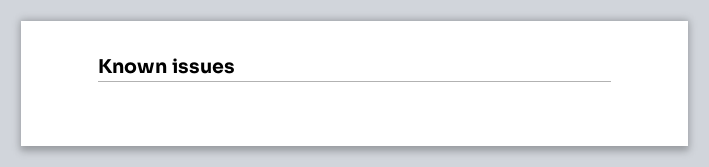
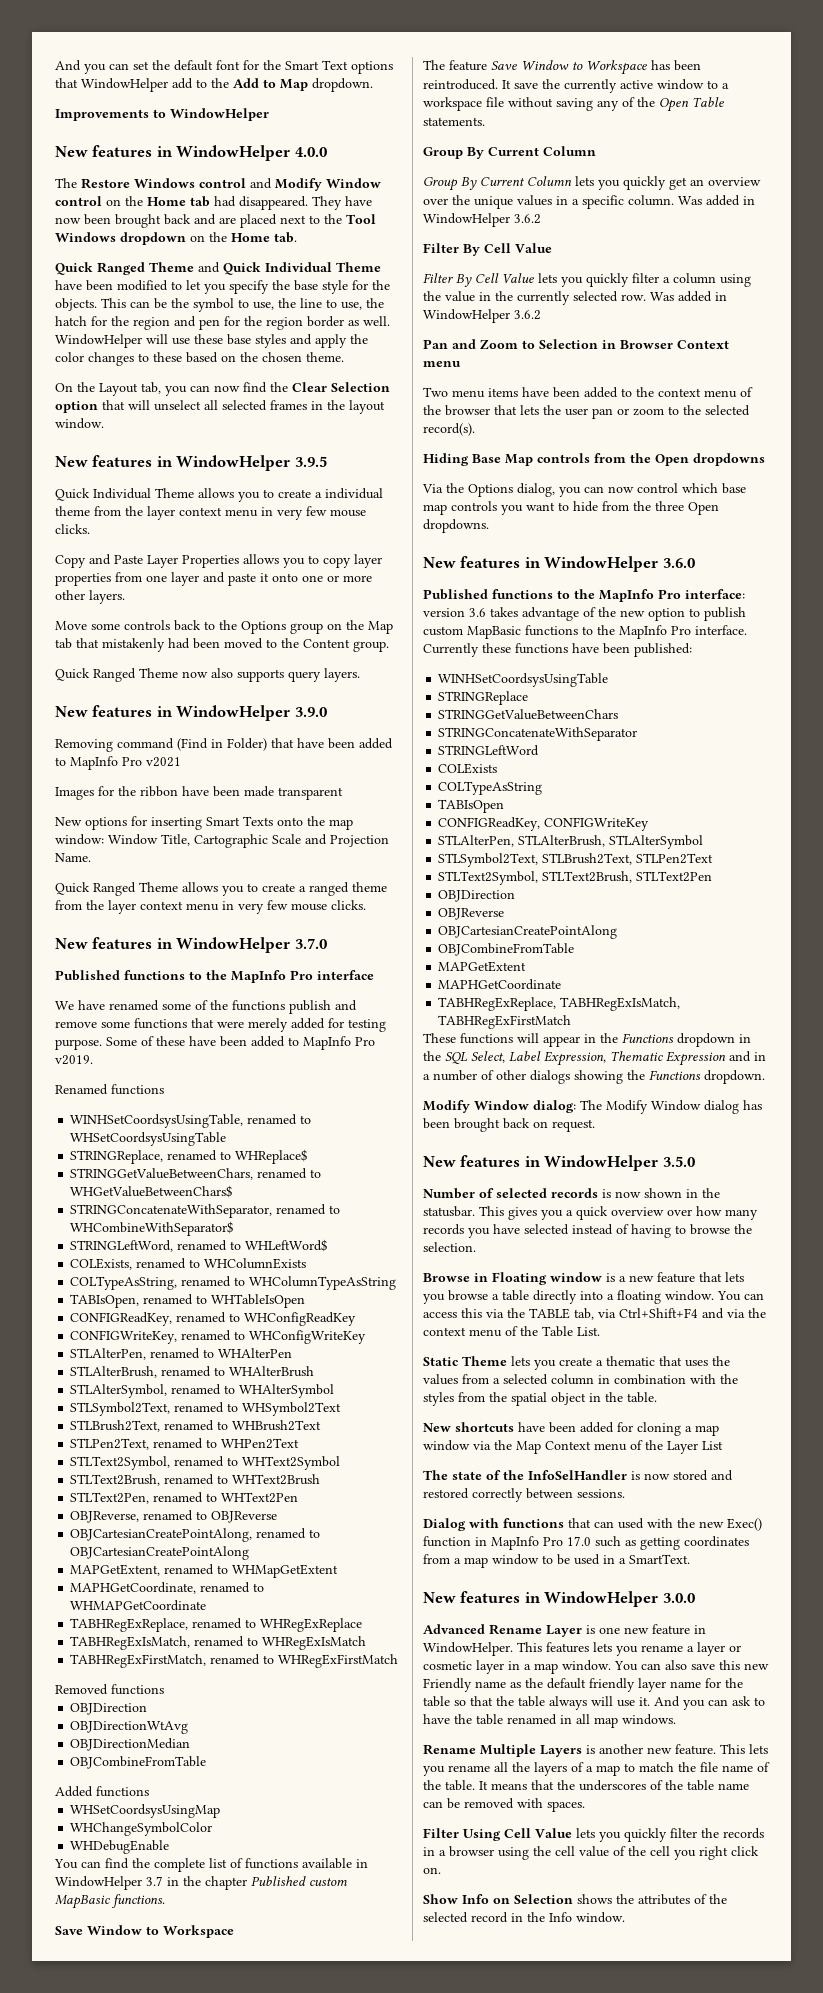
[98,58,236,74] Known issues -> [55,60,393,74] [55,78,373,92] [55,108,269,121] [55,145,327,161] [55,178,381,191] [55,196,372,210] [55,214,376,228] [55,232,297,245] [55,262,381,275] [55,280,390,294] [55,298,384,312] [55,316,390,330] [55,334,368,348] [55,352,344,366] [55,382,390,396] [55,400,385,414] [55,418,104,429] [55,455,327,471] [55,488,383,502] [55,506,366,520] [55,524,90,534] [55,554,382,568] [55,572,372,586] [55,590,125,604] [55,620,393,634] [55,638,389,652] [55,668,360,682] [55,705,327,721] [55,738,393,752] [55,756,181,770] [55,786,343,800] [55,816,353,830] [55,834,389,848] [55,853,91,862] [55,882,387,896] [55,900,366,914] [55,937,327,953] [55,970,374,983] [55,1000,357,1014] [55,1018,386,1032] [55,1036,375,1050] [55,1055,93,1065] [55,1084,164,1095] [70,1114,312,1128] [70,1132,227,1146] [70,1149,309,1164] [70,1168,322,1180] [70,1185,234,1198] [70,1204,341,1218] [70,1221,235,1236] [70,1239,329,1252] [70,1258,307,1270] [70,1276,397,1290] [70,1294,306,1308] [70,1312,357,1326] [70,1330,367,1344] [70,1348,293,1360] [70,1366,315,1378] [70,1384,335,1398] [70,1402,342,1416] [70,1420,322,1432] [70,1438,300,1450] [70,1456,341,1470] [70,1474,321,1486] [70,1492,299,1504] [70,1510,278,1523] [70,1528,321,1542] [70,1546,250,1560] [70,1564,339,1578] [70,1582,265,1594] [70,1600,207,1611] [70,1618,363,1632] [70,1636,367,1650] [70,1654,399,1668] [55,1684,164,1695] [70,1703,148,1715] [70,1721,189,1734] [70,1738,191,1751] [70,1756,207,1769] [55,1786,149,1797] [70,1804,221,1818] [70,1822,213,1836] [70,1840,170,1854] [54,1858,368,1872] [55,1876,347,1890] [55,1894,165,1909] [55,1925,234,1938] [423,60,701,75] [423,79,729,93] [423,97,724,112] [423,117,485,126] [423,146,596,159] [423,176,761,191] [423,195,755,209] [423,213,541,227] [423,243,552,256] [423,273,751,287] [423,291,727,305] [423,309,541,323] [423,339,729,349] [423,361,461,367] [423,387,753,398] [423,405,750,419] [423,423,475,436] [423,453,765,466] [422,483,746,497] [423,501,719,515] [423,519,489,533] [423,556,695,572] [423,589,745,602] [423,607,746,621] [423,625,747,639] [423,643,692,657] [438,673,609,687] [438,691,529,705] [438,709,619,720] [438,727,638,741] [438,745,540,756] [438,763,498,774] [438,781,543,795] [438,799,505,813] [438,817,650,831] [438,835,704,849] [438,853,714,867] [438,871,713,885] [438,890,516,902] [438,908,505,920] [438,925,618,939] [438,943,575,956] [438,961,527,972] [438,979,562,990] [438,997,681,1011] [438,1015,572,1029] [423,1033,751,1047] [423,1051,766,1066] [423,1070,765,1084] [423,1100,762,1114] [423,1118,595,1132] [423,1155,695,1171] [423,1188,720,1199] [423,1206,758,1220] [423,1224,752,1238] [423,1242,476,1252] [423,1272,744,1285] [423,1290,764,1304] [423,1308,766,1320] [423,1326,600,1337] [423,1356,730,1370] [423,1374,738,1385] [423,1392,657,1406] [423,1422,719,1436] [423,1440,723,1454] [423,1470,733,1481] [423,1488,625,1502] [423,1518,762,1531] [423,1536,749,1550] [423,1554,690,1568] [423,1591,695,1607] [423,1624,706,1637] [423,1642,741,1656] [423,1660,769,1674] [423,1678,743,1692] [423,1696,765,1710] [423,1714,676,1728] [423,1744,768,1757] [423,1762,770,1776] [423,1780,749,1791] [423,1798,585,1812] [423,1828,764,1842] [423,1846,759,1860] [423,1867,441,1874] [423,1894,727,1905] [423,1912,625,1923] And you can set the default font for the Smart Text options that WindowHelper add to the Add to Map dropdown. // Improvements to WindowHelper // New features in WindowHelper 4.0.0 // The Restore Windows control and Modify Window control on the Home tab had disappeared. They have now been brought back and are placed next to the Tool Windows dropdown on the Home tab. // Quick Ranged Theme and Quick Individual Theme have been modified to let you specify the base style for the objects. This can be the symbol to use, the line to use, the hatch for the region and pen for the region border as well. WindowHelper will use these base styles and apply the color changes to these based on the chosen theme. // On the Layout tab, you can now find the Clear Selection option that will unselect all selected frames in the layout window. // New features in WindowHelper 3.9.5 // Quick Individual Theme allows you to create a individual theme from the layer context menu in very few mouse clicks. // Copy and Paste Layer Properties allows you to copy layer properties from one layer and paste it onto one or more other layers. // Move some controls back to the Options group on the Map tab that mistakenly had been moved to the Content group. // Quick Ranged Theme now also supports query layers. // New features in WindowHelper 3.9.0 // Removing command (Find in Folder) that have been added to MapInfo Pro v2021 // Images for the ribbon have been made transparent // New options for inserting Smart Texts onto the map window: Window Title, Cartographic Scale and Projection Name. // Quick Ranged Theme allows you to create a ranged theme from the layer context menu in very few mouse clicks. // New features in WindowHelper 3.7.0 // Published functions to the MapInfo Pro interface // We have renamed some of the functions publish and remove some functions that were merely added for testing purpose. Some of these have been added to MapInfo Pro v2019. // Renamed functions // WINHSetCoordsysUsingTable, renamed to WHSetCoordsysUsingTable // STRINGReplace, renamed to WHReplace$ // STRINGGetValueBetweenChars, renamed to WHGetValueBetweenChars$ // STRINGConcatenateWithSeparator, renamed to WHCombineWithSeparator$ // STRINGLeftWord, renamed to WHLeftWord$ // COLExists, renamed to WHColumnExists // COLTypeAsString, renamed to WHColumnTypeAsString // TABIsOpen, renamed to WHTableIsOpen // CONFIGReadKey, renamed to WHConfigReadKey // CONFIGWriteKey, renamed to WHConfigWriteKey // STLAlterPen, renamed to WHAlterPen // STLAlterBrush, renamed to WHAlterBrush // STLAlterSymbol, renamed to WHAlterSymbol // STLSymbol2Text, renamed to WHSymbol2Text // STLBrush2Text, renamed to WHBrush2Text // STLPen2Text, renamed to WHPen2Text // STLText2Symbol, renamed to WHText2Symbol // STLText2Brush, renamed to WHText2Brush // STLText2Pen, renamed to WHText2Pen // OBJReverse, renamed to OBJReverse // OBJCartesianCreatePointAlong, renamed to OBJCartesianCreatePointAlong // MAPGetExtent, renamed to WHMapGetExtent // MAPHGetCoordinate, renamed to WHMAPGetCoordinate // TABHRegExReplace, renamed to WHRegExReplace // TABHRegExIsMatch, renamed to WHRegExIsMatch // TABHRegExFirstMatch, renamed to WHRegExFirstMatch // Removed functions // OBJDirection // OBJDirectionWtAvg // OBJDirectionMedian // OBJCombineFromTable // Added functions // WHSetCoordsysUsingMap // WHChangeSymbolColor // WHDebugEnable // You can find the complete list of functions available in WindowHelper 3.7 in the chapter Published custom MapBasic functions. // Save Window to Workspace // The feature Save Window to Workspace has been reintroduced. It save the currently active window to a workspace file without saving any of the Open Table statements. // Group By Current Column // Group By Current Column lets you quickly get an overview over the unique values in a specific column. Was added in WindowHelper 3.6.2 // Filter By Cell Value // Filter By Cell Value lets you quickly filter a column using the value in the currently selected row. Was added in WindowHelper 3.6.2 // Pan and Zoom to Selection in Browser Context menu // Two menu items have been added to the context menu of the browser that lets the user pan or zoom to the selected record(s). // Hiding Base Map controls from the Open dropdowns // Via the Options dialog, you can now control which base map controls you want to hide from the three Open dropdowns. // New features in WindowHelper 3.6.0 // Published functions to the MapInfo Pro interface: version 3.6 takes advantage of the new option to publish custom MapBasic functions to the MapInfo Pro interface. Currently these functions have been published: // WINHSetCoordsysUsingTable // STRINGReplace // STRINGGetValueBetweenChars // STRINGConcatenateWithSeparator // STRINGLeftWord // COLExists // COLTypeAsString // TABIsOpen // CONFIGReadKey, CONFIGWriteKey // STLAlterPen, STLAlterBrush, STLAlterSymbol // STLSymbol2Text, STLBrush2Text, STLPen2Text // STLText2Symbol, STLText2Brush, STLText2Pen // OBJDirection // OBJReverse // OBJCartesianCreatePointAlong // OBJCombineFromTable // MAPGetExtent // MAPHGetCoordinate // TABHRegExReplace, TABHRegExIsMatch, TABHRegExFirstMatch // These functions will appear in the Functions dropdown in the SQL Select, Label Expression, Thematic Expression and in a number of other dialogs showing the Functions dropdown. // Modify Window dialog: The Modify Window dialog has been brought back on request. // New features in WindowHelper 3.5.0 // Number of selected records is now shown in the statusbar. This gives you a quick overview over how many records you have selected instead of having to browse the selection. // Browse in Floating window is a new feature that lets you browse a table directly into a floating window. You can access this via the TABLE tab, via Ctrl+Shift+F4 and via the context menu of the Table List. // Static Theme lets you create a thematic that uses the values from a selected column in combination with the styles from the spatial object in the table. // New shortcuts have been added for cloning a map window via the Map Context menu of the Layer List // The state of the InfoSelHandler is now stored and restored correctly between sessions. // Dialog with functions that can used with the new Exec() function in MapInfo Pro 17.0 such as getting coordinates from a map window to be used in a SmartText. // New features in WindowHelper 3.0.0 // Advanced Rename Layer is one new feature in WindowHelper. This features lets you rename a layer or cosmetic layer in a map window. You can also save this new Friendly name as the default friendly layer name for the table so that the table always will use it. And you can ask to have the table renamed in all map windows. // Rename Multiple Layers is another new feature. This lets you rename all the layers of a map to match the file name of the table. It means that the underscores of the table name can be removed with spaces. // Filter Using Cell Value lets you quickly filter the records in a browser using the cell value of the cell you right click on. // Show Info on Selection shows the attributes of the selected record in the Info window.

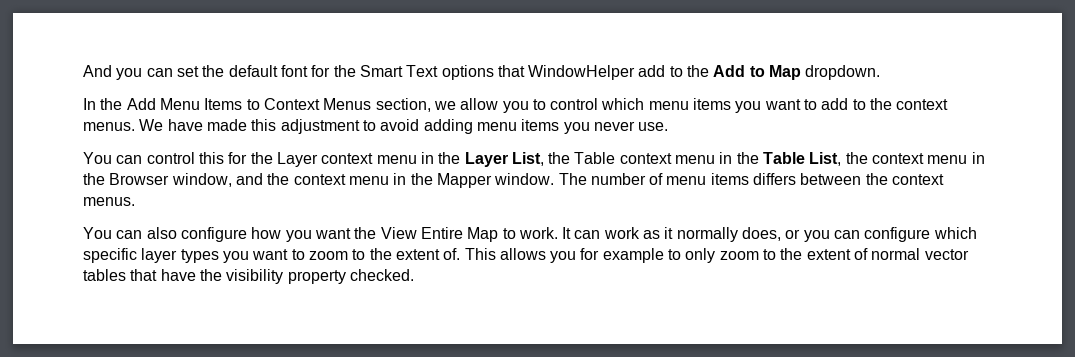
[55,108,269,121] [55,145,327,161] [55,178,381,191] [55,196,372,210] [55,214,376,228] [55,232,297,245] [55,262,381,275] [55,280,390,294] [55,298,384,312] [55,316,390,330] [55,334,368,348] [55,352,344,366] [55,382,390,396] [55,400,385,414] [55,418,104,429] [55,455,327,471] [55,488,383,502] [55,506,366,520] [55,524,90,534] [55,554,382,568] [55,572,372,586] [55,590,125,604] [55,620,393,634] [55,638,389,652] [55,668,360,682] [55,705,327,721] [55,738,393,752] [55,756,181,770] [55,786,343,800] [55,816,353,830] [55,834,389,848] [55,853,91,862] [55,882,387,896] [55,900,366,914] [55,937,327,953] [55,970,374,983] [55,1000,357,1014] [55,1018,386,1032] [55,1036,375,1050] [55,1055,93,1065] [55,1084,164,1095] [70,1114,312,1128] [70,1132,227,1146] [70,1149,309,1164] [70,1168,322,1180] [70,1185,234,1198] [70,1204,341,1218] [70,1221,235,1236] [70,1239,329,1252] [70,1258,307,1270] [70,1276,397,1290] [70,1294,306,1308] [70,1312,357,1326] [70,1330,367,1344] [70,1348,293,1360] [70,1366,315,1378] [70,1384,335,1398] [70,1402,342,1416] [70,1420,322,1432] [70,1438,300,1450] [70,1456,341,1470] [70,1474,321,1486] [70,1492,299,1504] [70,1510,278,1523] [70,1528,321,1542] [70,1546,250,1560] [70,1564,339,1578] [70,1582,265,1594] [70,1600,207,1611] [70,1618,363,1632] [70,1636,367,1650] [70,1654,399,1668] [55,1684,164,1695] [70,1703,148,1715] [70,1721,189,1734] [70,1738,191,1751] [70,1756,207,1769] [55,1786,149,1797] [70,1804,221,1818] [70,1822,213,1836] [70,1840,170,1854] [54,1858,368,1872] [55,1876,347,1890] [55,1894,165,1909] [55,1925,234,1938] [423,60,701,75] [423,79,729,93] [423,97,724,112] [423,117,485,126] [423,146,596,159] [423,176,761,191] [423,195,755,209] [423,213,541,227] [423,243,552,256] [423,273,751,287] [423,291,727,305] [423,309,541,323] [423,339,729,349] [423,361,461,367] [423,387,753,398] [423,405,750,419] [423,423,475,436] [423,453,765,466] [422,483,746,497] [423,501,719,515] [423,519,489,533] [423,556,695,572] [423,589,745,602] [423,607,746,621] [423,625,747,639] [423,643,692,657] [438,673,609,687] [438,691,529,705] [438,709,619,720] [438,727,638,741] [438,745,540,756] [438,763,498,774] [438,781,543,795] [438,799,505,813] [438,817,650,831] [438,835,704,849] [438,853,714,867] [438,871,713,885] [438,890,516,902] [438,908,505,920] [438,925,618,939] [438,943,575,956] [438,961,527,972] [438,979,562,990] [438,997,681,1011] [438,1015,572,1029] [423,1033,751,1047] [423,1051,766,1066] [423,1070,765,1084] [423,1100,762,1114] [423,1118,595,1132] [423,1155,695,1171] [423,1188,720,1199] [423,1206,758,1220] [423,1224,752,1238] [423,1242,476,1252] [423,1272,744,1285] [423,1290,764,1304] [423,1308,766,1320] [423,1326,600,1337] [423,1356,730,1370] [423,1374,738,1385] [423,1392,657,1406] [423,1422,719,1436] [423,1440,723,1454] [423,1470,733,1481] [423,1488,625,1502] [423,1518,762,1531] [423,1536,749,1550] [423,1554,690,1568] [423,1591,695,1607] [423,1624,706,1637] [423,1642,741,1656] [423,1660,769,1674] [423,1678,743,1692] [423,1696,765,1710] [423,1714,676,1728] [423,1744,768,1757] [423,1762,770,1776] [423,1780,749,1791] [423,1798,585,1812] [423,1828,764,1842] [423,1846,759,1860] [423,1867,441,1874] [423,1894,727,1905] [423,1912,625,1923] Improvements to WindowHelper // New features in WindowHelper 4.0.0 // The Restore Windows control and Modify Window control on the Home tab had disappeared. They have now been brought back and are placed next to the Tool Windows dropdown on the Home tab. // Quick Ranged Theme and Quick Individual Theme have been modified to let you specify the base style for the objects. This can be the symbol to use, the line to use, the hatch for the region and pen for the region border as well. WindowHelper will use these base styles and apply the color changes to these based on the chosen theme. // On the Layout tab, you can now find the Clear Selection option that will unselect all selected frames in the layout window. // New features in WindowHelper 3.9.5 // Quick Individual Theme allows you to create a individual theme from the layer context menu in very few mouse clicks. // Copy and Paste Layer Properties allows you to copy layer properties from one layer and paste it onto one or more other layers. // Move some controls back to the Options group on the Map tab that mistakenly had been moved to the Content group. // Quick Ranged Theme now also supports query layers. // New features in WindowHelper 3.9.0 // Removing command (Find in Folder) that have been added to MapInfo Pro v2021 // Images for the ribbon have been made transparent // New options for inserting Smart Texts onto the map window: Window Title, Cartographic Scale and Projection Name. // Quick Ranged Theme allows you to create a ranged theme from the layer context menu in very few mouse clicks. // New features in WindowHelper 3.7.0 // Published functions to the MapInfo Pro interface // We have renamed some of the functions publish and remove some functions that were merely added for testing purpose. Some of these have been added to MapInfo Pro v2019. // Renamed functions // WINHSetCoordsysUsingTable, renamed to WHSetCoordsysUsingTable // STRINGReplace, renamed to WHReplace$ // STRINGGetValueBetweenChars, renamed to WHGetValueBetweenChars$ // STRINGConcatenateWithSeparator, renamed to WHCombineWithSeparator$ // STRINGLeftWord, renamed to WHLeftWord$ // COLExists, renamed to WHColumnExists // COLTypeAsString, renamed to WHColumnTypeAsString // TABIsOpen, renamed to WHTableIsOpen // CONFIGReadKey, renamed to WHConfigReadKey // CONFIGWriteKey, renamed to WHConfigWriteKey // STLAlterPen, renamed to WHAlterPen // STLAlterBrush, renamed to WHAlterBrush // STLAlterSymbol, renamed to WHAlterSymbol // STLSymbol2Text, renamed to WHSymbol2Text // STLBrush2Text, renamed to WHBrush2Text // STLPen2Text, renamed to WHPen2Text // STLText2Symbol, renamed to WHText2Symbol // STLText2Brush, renamed to WHText2Brush // STLText2Pen, renamed to WHText2Pen // OBJReverse, renamed to OBJReverse // OBJCartesianCreatePointAlong, renamed to OBJCartesianCreatePointAlong // MAPGetExtent, renamed to WHMapGetExtent // MAPHGetCoordinate, renamed to WHMAPGetCoordinate // TABHRegExReplace, renamed to WHRegExReplace // TABHRegExIsMatch, renamed to WHRegExIsMatch // TABHRegExFirstMatch, renamed to WHRegExFirstMatch // Removed functions // OBJDirection // OBJDirectionWtAvg // OBJDirectionMedian // OBJCombineFromTable // Added functions // WHSetCoordsysUsingMap // WHChangeSymbolColor // WHDebugEnable // You can find the complete list of functions available in WindowHelper 3.7 in the chapter Published custom MapBasic functions. // Save Window to Workspace // The feature Save Window to Workspace has been reintroduced. It save the currently active window to a workspace file without saving any of the Open Table statements. // Group By Current Column // Group By Current Column lets you quickly get an overview over the unique values in a specific column. Was added in WindowHelper 3.6.2 // Filter By Cell Value // Filter By Cell Value lets you quickly filter a column using the value in the currently selected row. Was added in WindowHelper 3.6.2 // Pan and Zoom to Selection in Browser Context menu // Two menu items have been added to the context menu of the browser that lets the user pan or zoom to the selected record(s). // Hiding Base Map controls from the Open dropdowns // Via the Options dialog, you can now control which base map controls you want to hide from the three Open dropdowns. // New features in WindowHelper 3.6.0 // Published functions to the MapInfo Pro interface: version 3.6 takes advantage of the new option to publish custom MapBasic functions to the MapInfo Pro interface. Currently these functions have been published: // WINHSetCoordsysUsingTable // STRINGReplace // STRINGGetValueBetweenChars // STRINGConcatenateWithSeparator // STRINGLeftWord // COLExists // COLTypeAsString // TABIsOpen // CONFIGReadKey, CONFIGWriteKey // STLAlterPen, STLAlterBrush, STLAlterSymbol // STLSymbol2Text, STLBrush2Text, STLPen2Text // STLText2Symbol, STLText2Brush, STLText2Pen // OBJDirection // OBJReverse // OBJCartesianCreatePointAlong // OBJCombineFromTable // MAPGetExtent // MAPHGetCoordinate // TABHRegExReplace, TABHRegExIsMatch, TABHRegExFirstMatch // These functions will appear in the Functions dropdown in the SQL Select, Label Expression, Thematic Expression and in a number of other dialogs showing the Functions dropdown. // Modify Window dialog: The Modify Window dialog has been brought back on request. // New features in WindowHelper 3.5.0 // Number of selected records is now shown in the statusbar. This gives you a quick overview over how many records you have selected instead of having to browse the selection. // Browse in Floating window is a new feature that lets you browse a table directly into a floating window. You can access this via the TABLE tab, via Ctrl+Shift+F4 and via the context menu of the Table List. // Static Theme lets you create a thematic that uses the values from a selected column in combination with the styles from the spatial object in the table. // New shortcuts have been added for cloning a map window via the Map Context menu of the Layer List // The state of the InfoSelHandler is now stored and restored correctly between sessions. // Dialog with functions that can used with the new Exec() function in MapInfo Pro 17.0 such as getting coordinates from a map window to be used in a SmartText. // New features in WindowHelper 3.0.0 // Advanced Rename Layer is one new feature in WindowHelper. This features lets you rename a layer or cosmetic layer in a map window. You can also save this new Friendly name as the default friendly layer name for the table so that the table always will use it. And you can ask to have the table renamed in all map windows. // Rename Multiple Layers is another new feature. This lets you rename all the layers of a map to match the file name of the table. It means that the underscores of the table name can be removed with spaces. // Filter Using Cell Value lets you quickly filter the records in a browser using the cell value of the cell you right click on. // Show Info on Selection shows the attributes of the selected record in the Info window. -> [83,98,949,113] [83,119,669,134] [83,152,985,167] [83,173,945,188] [83,197,135,206] [83,227,977,242] [83,248,969,263] [83,269,414,284] In the Add Menu Items to Context Menus section, we allow you to control which menu items you want to add to the context menus. We have made this adjustment to avoid adding menu items you never use. // You can control this for the Layer context menu in the Layer List, the Table context menu in the Table List, the context menu in the Browser window, and the context menu in the Mapper window. The number of menu items differs between the context menus. // You can also configure how you want the View Entire Map to work. It can work as it normally does, or you can configure which specific layer types you want to zoom to the extent of. This allows you for example to only zoom to the extent of normal vector tables that have the visibility property checked.

